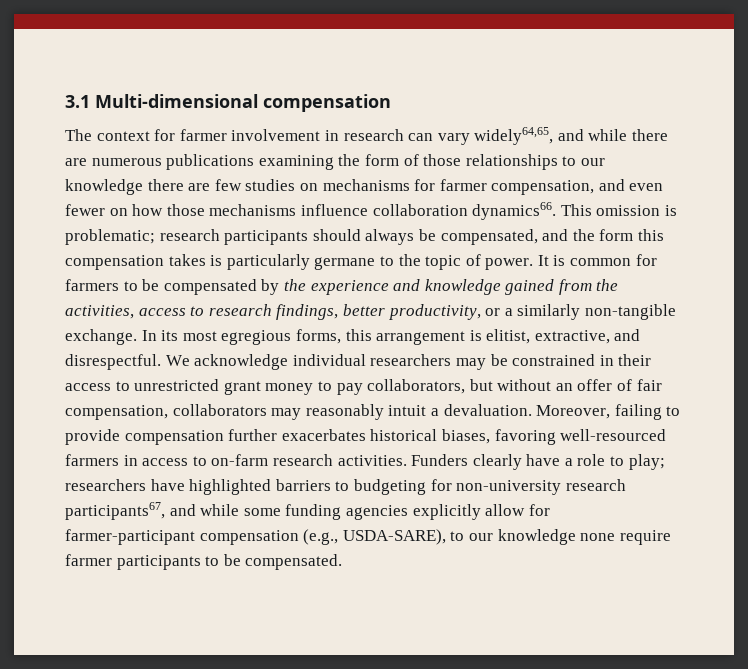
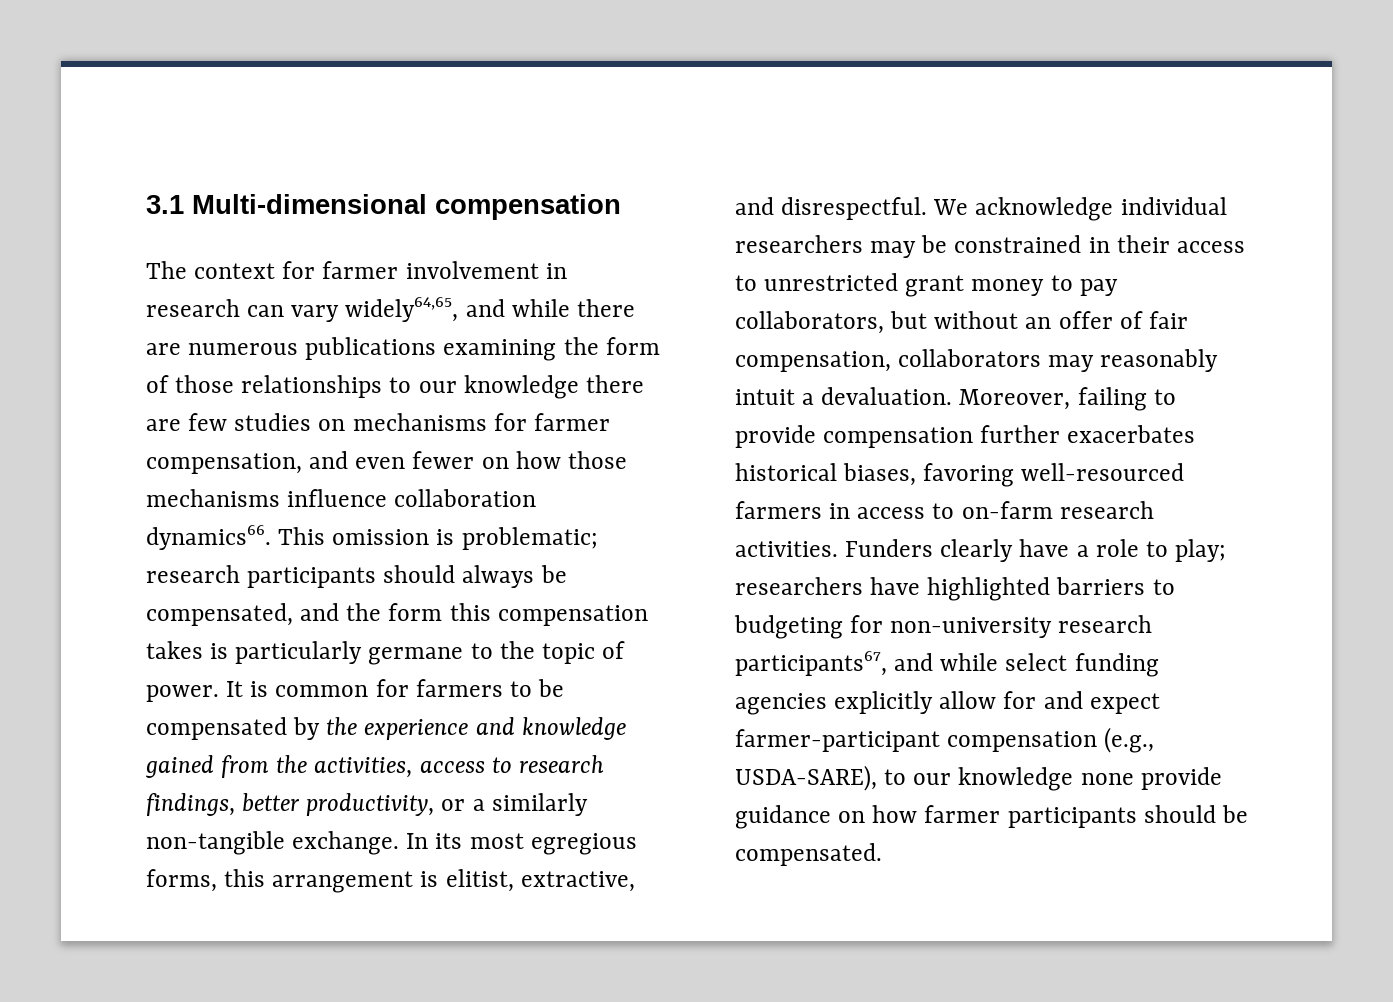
[243,508,281,516] some -> [1005,653,1068,671] select
(550, 510) none -> [1043,691,1160,714] and expect
[619,530,671,545] require -> [1140,767,1222,790] [735,805,918,829] provide guidance on how
[205,556,220,566] to -> [1143,805,1216,823] should

